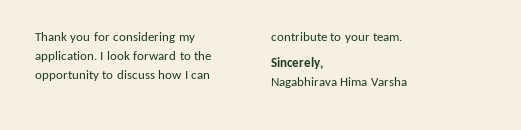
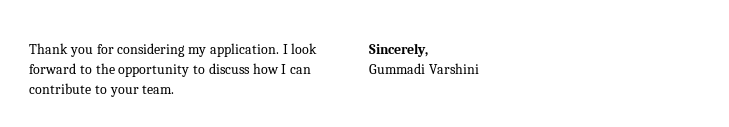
[271,77,407,88] Nagabhirava Hima Varsha -> [369,63,479,74] Gummadi Varshini

